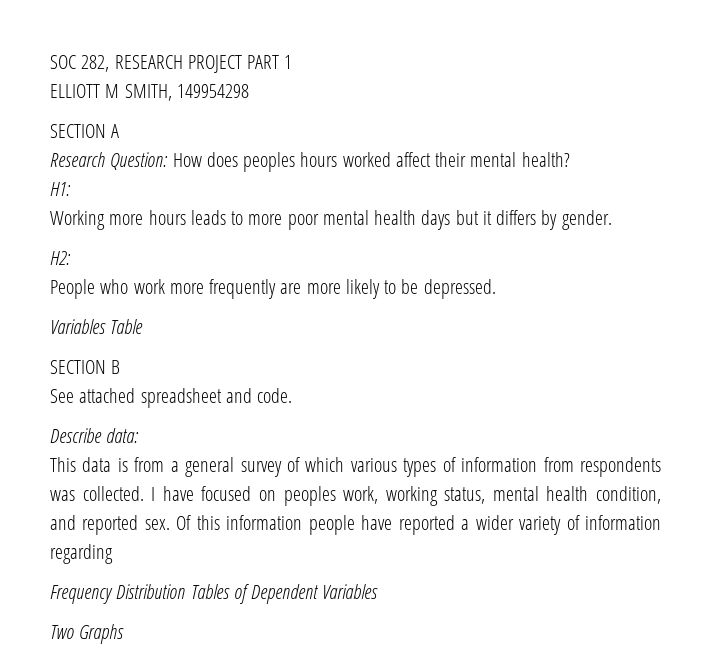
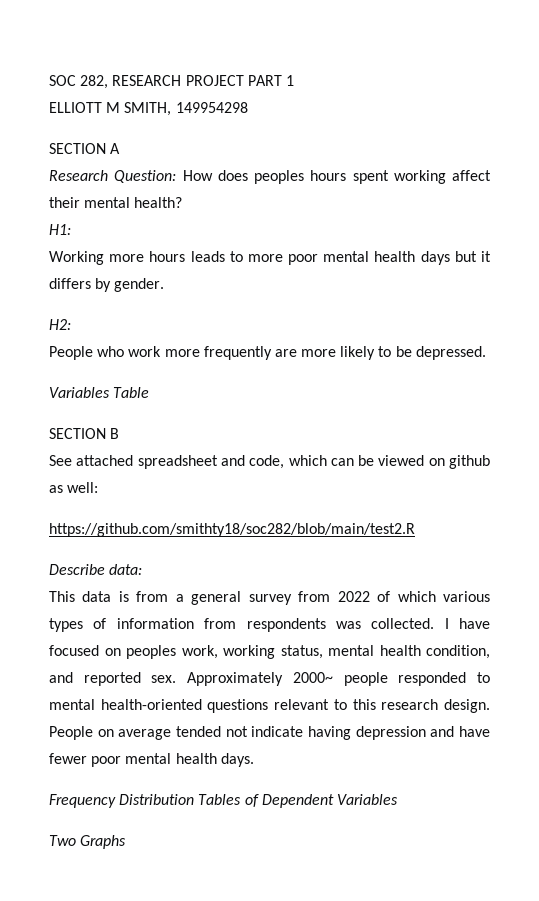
[342,152,391,167] worked -> [352,170,446,184] spent working
[257,388,293,403] code. -> [249,455,491,469] [49,482,99,493] [49,523,415,537] code, which can be viewed on github as well: // https://github.com/smithty18/soc282/blob/main/test2.R
(282, 469) none -> [298,591,370,602] from 2022
[176,515,661,535] [50,544,113,564] Of this information people have reported a wider variety of information regarding -> [187,672,491,686] [49,699,491,713] [49,726,491,740] [49,753,254,767] Approximately 2000~ people responded to mental health-oriented questions relevant to this research design. People on average tended not indicate having depression and have fewer poor mental health days.

